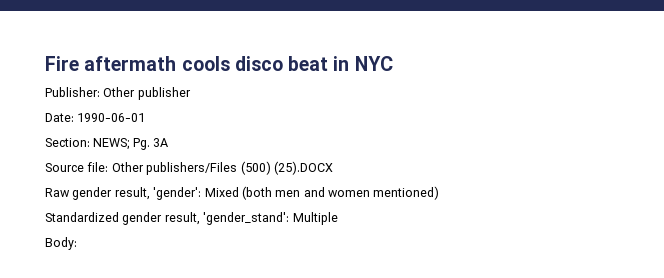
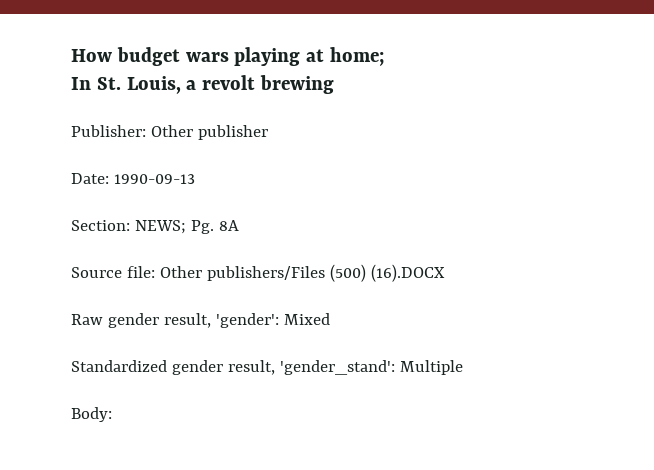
[45,56,393,71] Fire aftermath cools disco beat in NYC -> [71,47,386,66] [71,75,335,94] How budget wars playing at home; // In St. Louis, a revolt brewing
[77,113,146,122] 1990-06-01 -> [113,174,195,184] 1990-09-13
[153,138,169,147] 3A -> [218,220,239,231] 8A
[273,161,333,175] (25).DOCX -> [370,264,445,282] (16).DOCX
[241,186,440,200] (both men and women mentioned) -> (330, 319) none

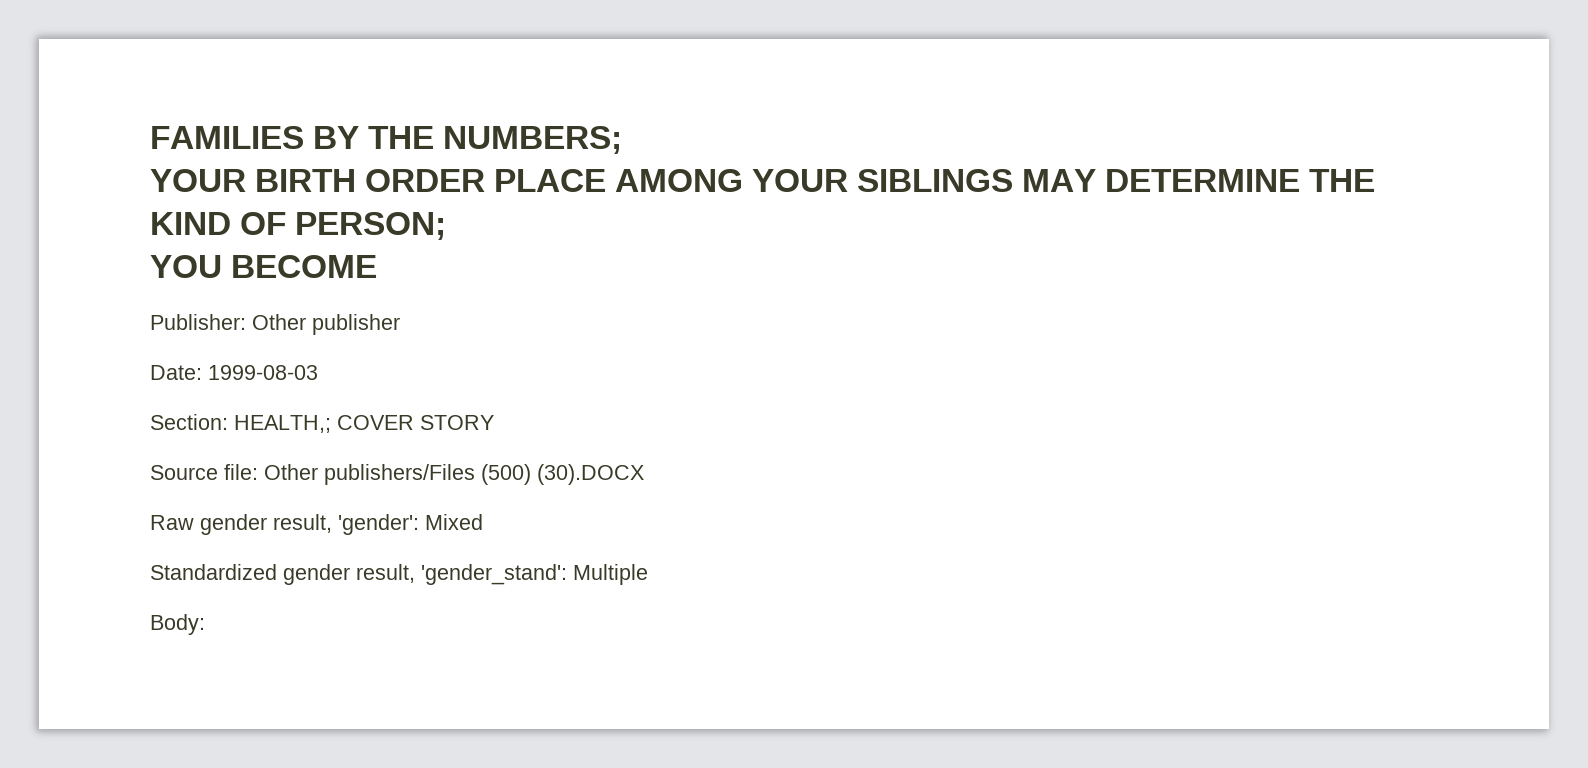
[71,47,386,66] [71,75,335,94] How budget wars playing at home; // In St. Louis, a revolt brewing -> [150,126,623,154] [150,169,1376,192] [150,212,447,240] [150,255,378,278] FAMILIES BY THE NUMBERS; // YOUR BIRTH ORDER PLACE AMONG YOUR SIBLINGS MAY DETERMINE THE KIND OF PERSON; // YOU BECOME
[113,174,195,184] 1990-09-13 -> [208,365,318,380] 1999-08-03
[134,220,239,234] NEWS; Pg. 8A -> [234,415,494,433] HEALTH,; COVER STORY
[370,264,445,282] (16).DOCX -> [537,464,644,485] (30).DOCX

